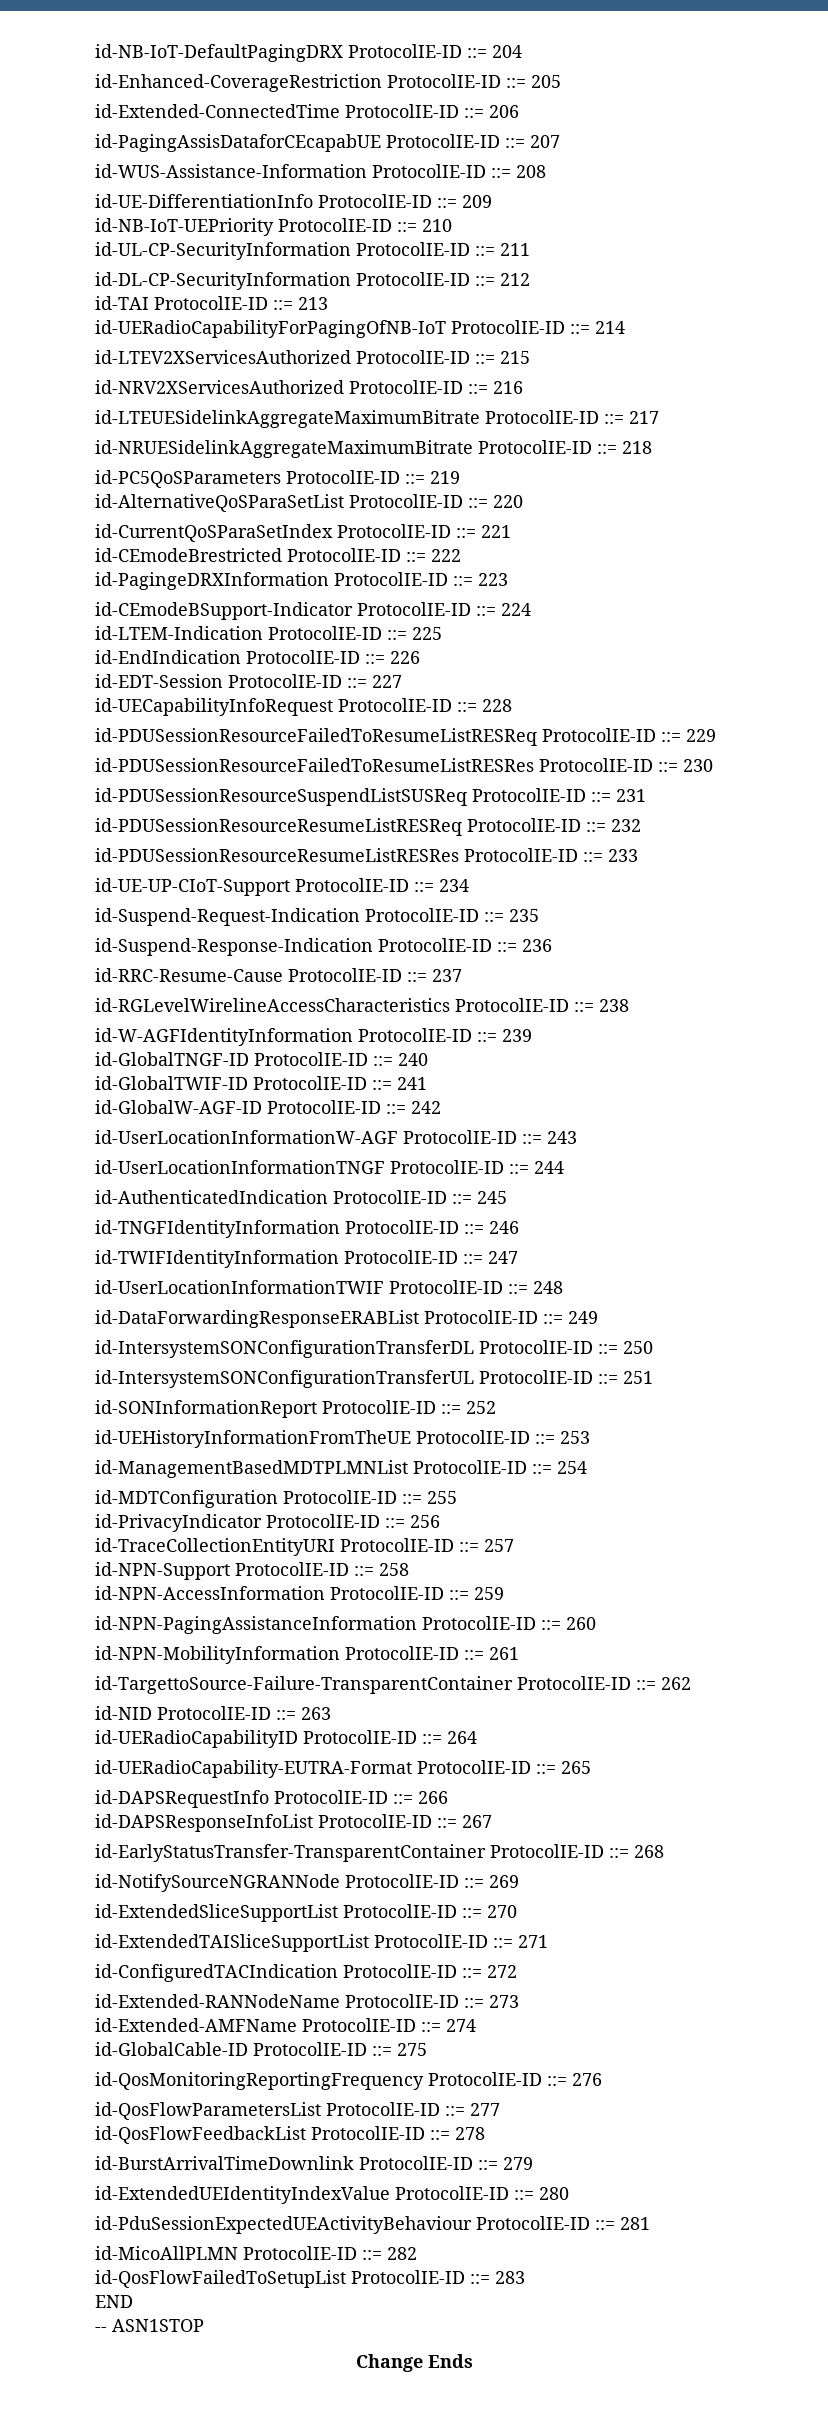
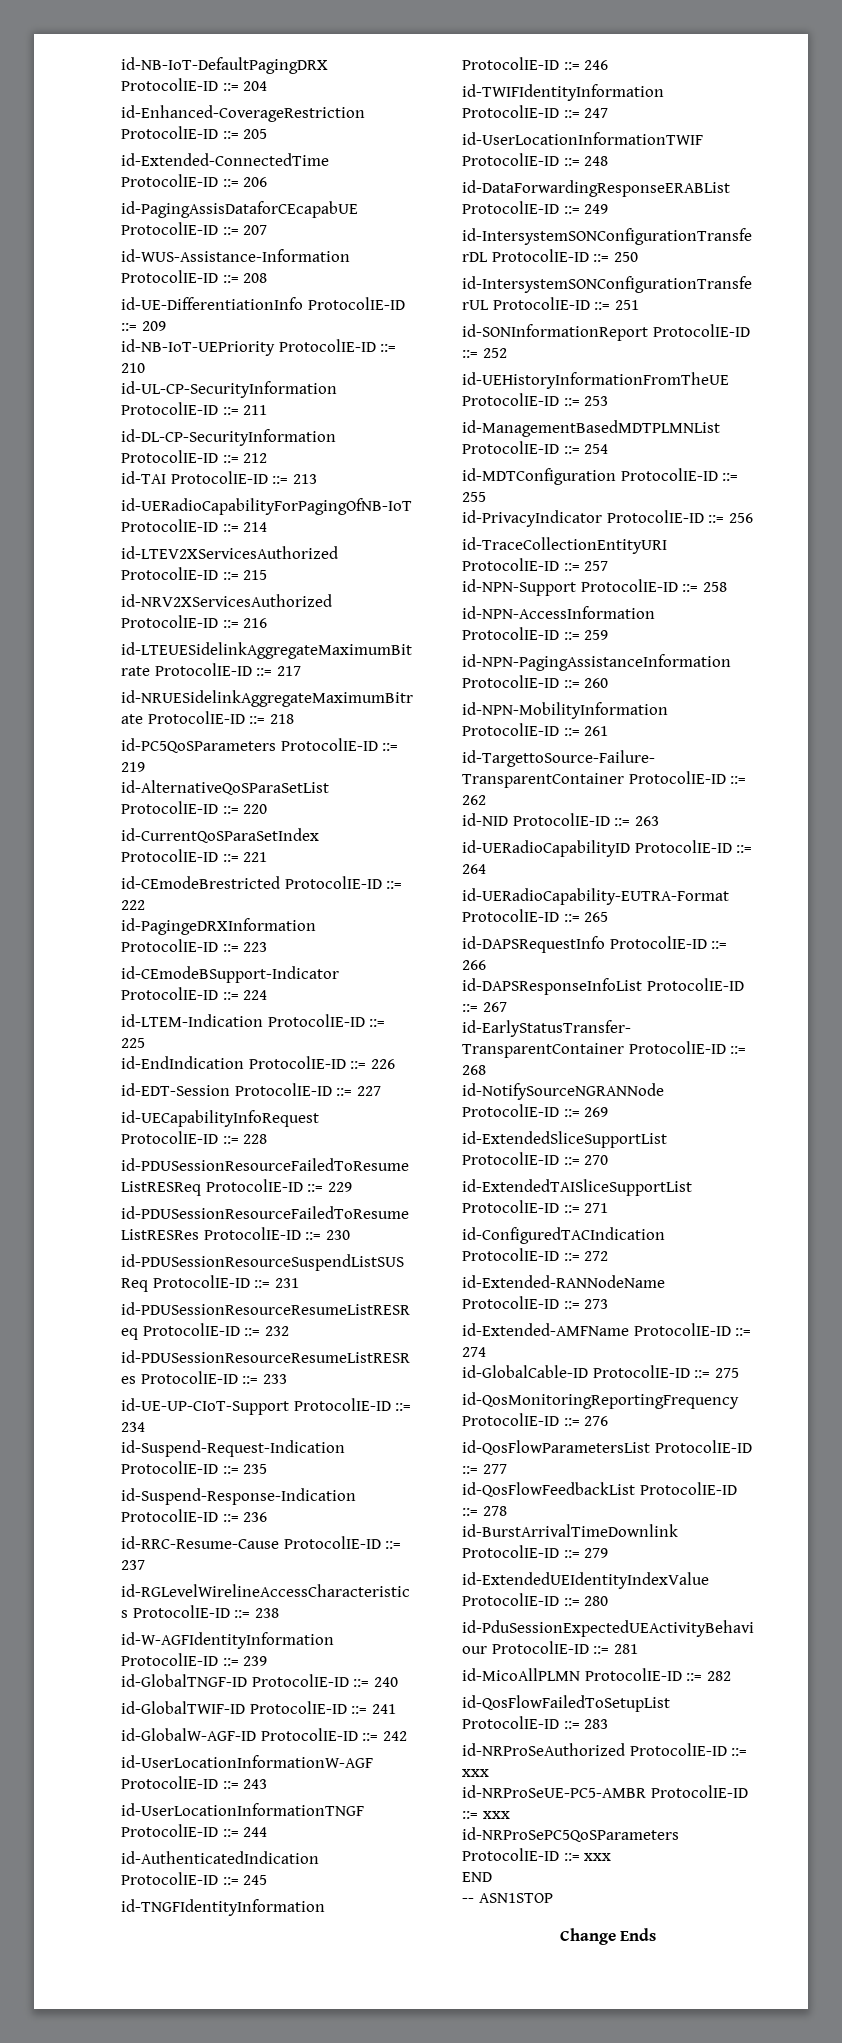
(525, 2277) none -> [462,1743,748,1756] [462,1769,489,1777] [462,1785,748,1798] [462,1811,510,1819] [462,1827,679,1842] [462,1848,612,1861] // id-NRProSeAuthorized ProtocolIE-ID ::= xxx // id-NRProSeUE-PC5-AMBR ProtocolIE-ID ::= xxx // id-NRProSePC5QoSParameters ProtocolIE-ID ::= xxx

